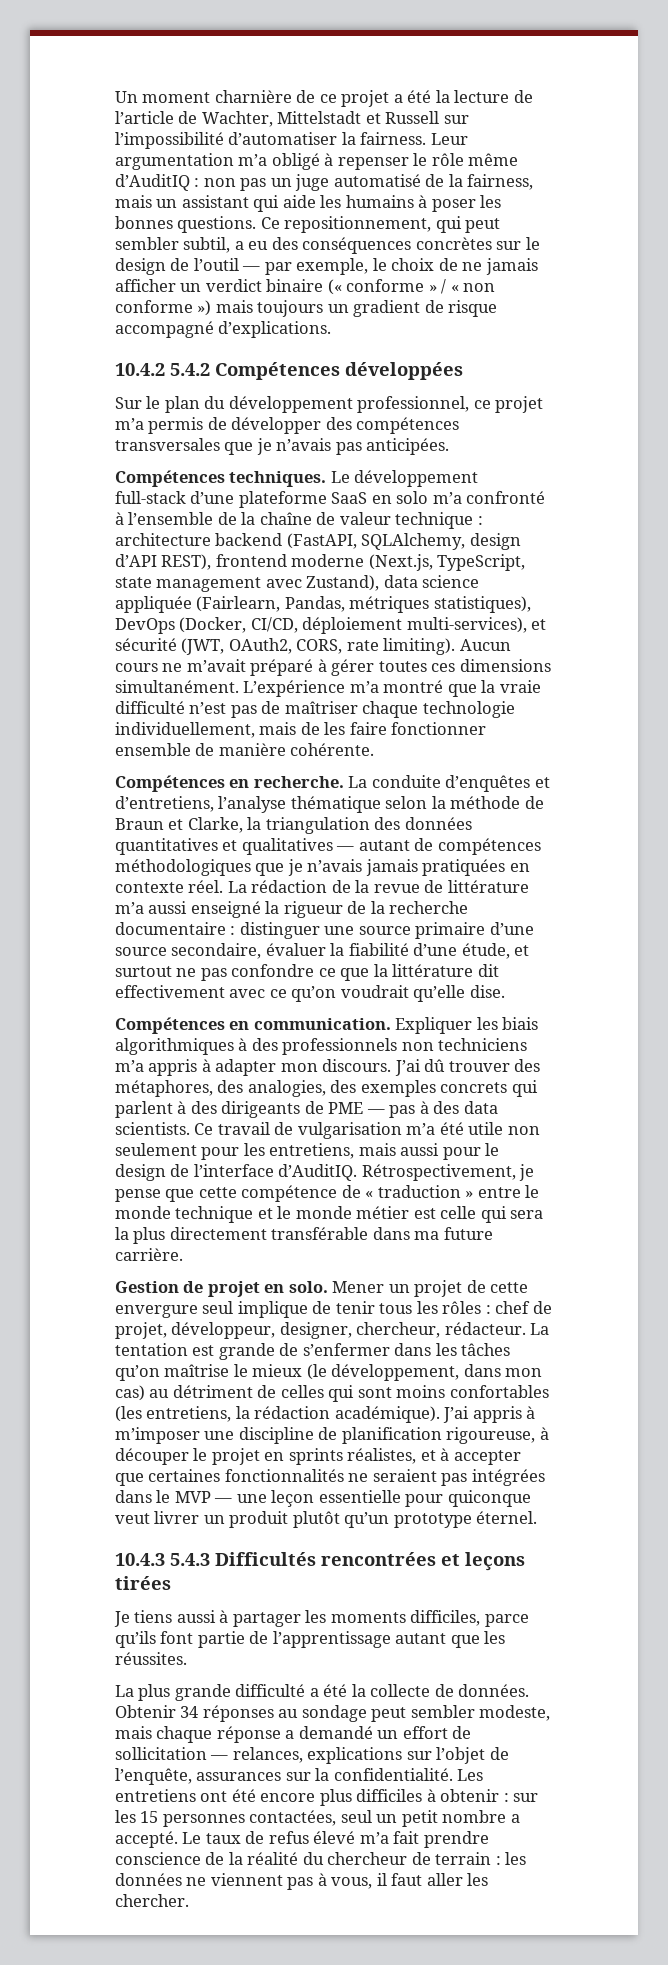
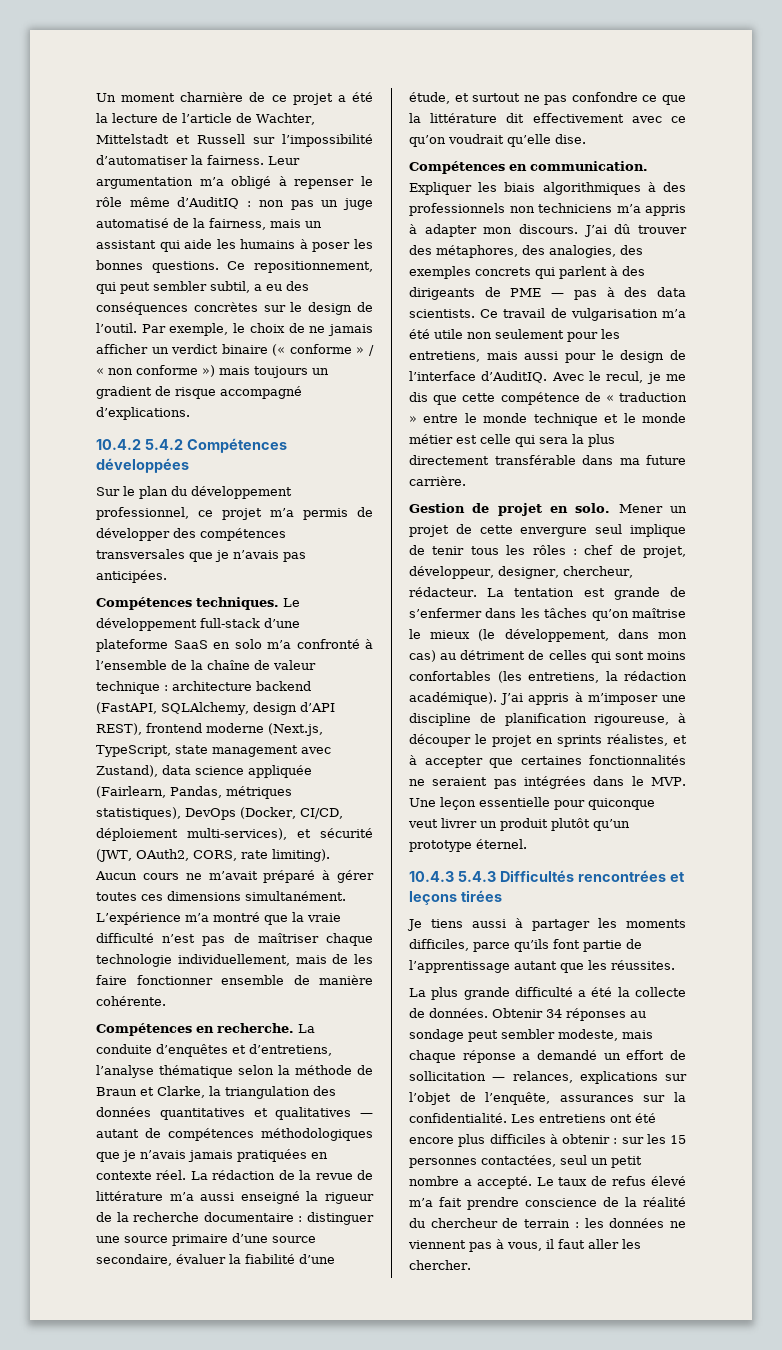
[193,258,292,275] l’outil — par -> [96,323,166,333] l’outil. Par
[361,1164,535,1181] [115,1189,161,1202] Rétrospectivement, je pense -> [551,371,686,384] [409,392,428,402] Avec le recul, je me dis
[174,1491,267,1503] MVP — une -> [651,777,687,786] [409,798,436,807] MVP. Une

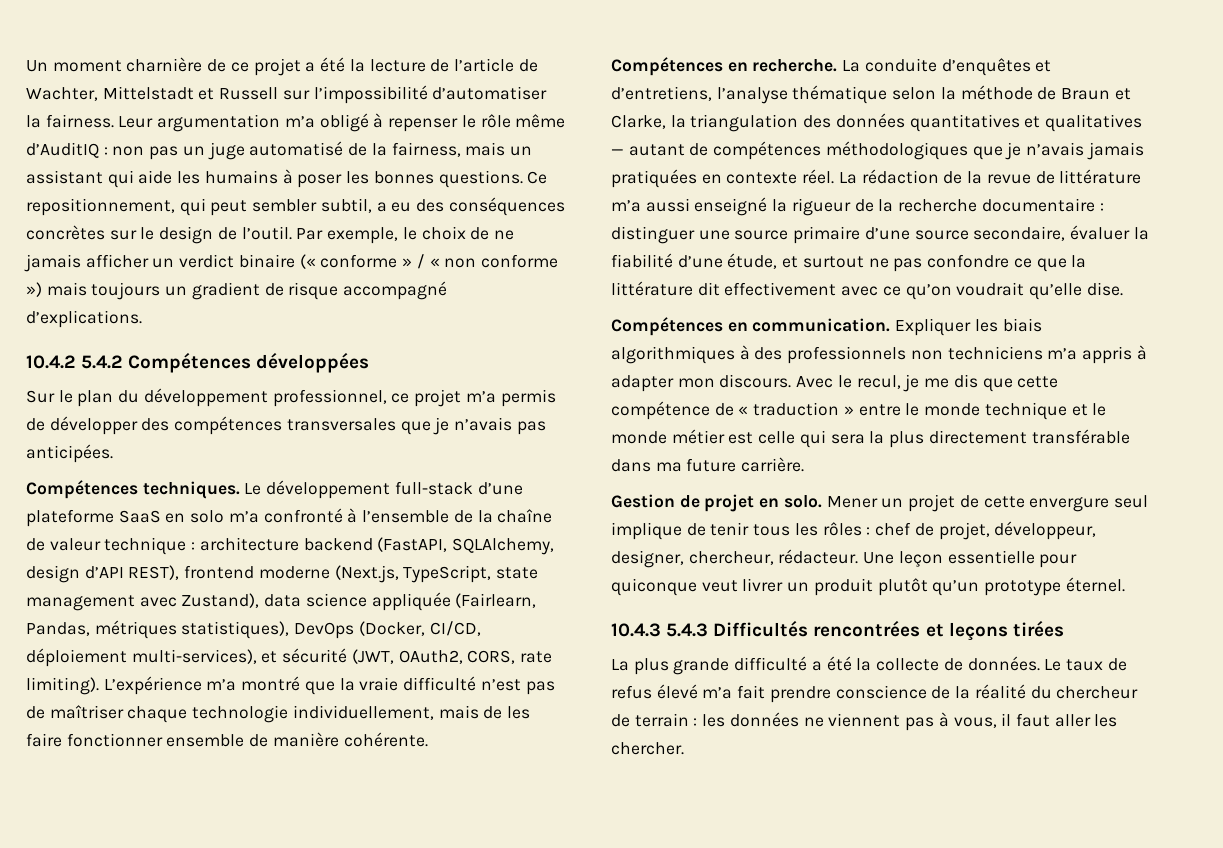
[95,870,374,883] [96,891,346,901] Aucun cours ne m’avait préparé à gérer toutes ces dimensions simultanément. -> (99, 686) none
[583,224,687,237] [409,245,643,258] [409,266,645,279] [409,287,686,300] [409,308,686,321] [409,329,620,342] [409,350,686,363] [409,371,548,383] J’ai dû trouver des métaphores, des analogies, des exemples concrets qui parlent à des dirigeants de PME — pas à des data scientists. Ce travail de vulgarisation m’a été utile non seulement pour les entretiens, mais aussi pour le design de l’interface d’AuditIQ. -> (792, 381) none
[487,587,686,600] [409,608,686,621] [409,629,687,642] [409,650,686,663] [409,671,687,683] [409,692,686,705] [409,713,686,726] [409,734,687,747] [409,755,686,768] [409,776,687,789] La tentation est grande de s’enfermer dans les tâches qu’on maîtrise le mieux (le développement, dans mon cas) au détriment de celles qui sont moins confortables (les entretiens, la rédaction académique). J’ai appris à m’imposer une discipline de planification rigoureuse, à découper le projet en sprints réalistes, et à accepter que certaines fonctionnalités ne seraient pas intégrées dans le MVP. -> (859, 556) none
[407,918,686,931] [409,939,642,952] [409,960,675,973] // Je tiens aussi à partager les moments difficiles, parce qu’ils font partie de l’apprentissage autant que les réussites. -> (1064, 629) none
[492,1008,646,1021] [409,1029,653,1042] [409,1050,686,1063] [409,1071,687,1084] [409,1092,686,1105] [409,1113,656,1123] [409,1134,686,1147] [409,1155,642,1168] [409,1176,532,1189] Obtenir 34 réponses au sondage peut sembler modeste, mais chaque réponse a demandé un effort de sollicitation — relances, explications sur l’objet de l’enquête, assurances sur la confidentialité. Les entretiens ont été encore plus difficiles à obtenir : sur les 15 personnes contactées, seul un petit nombre a accepté. -> (1040, 663) none

